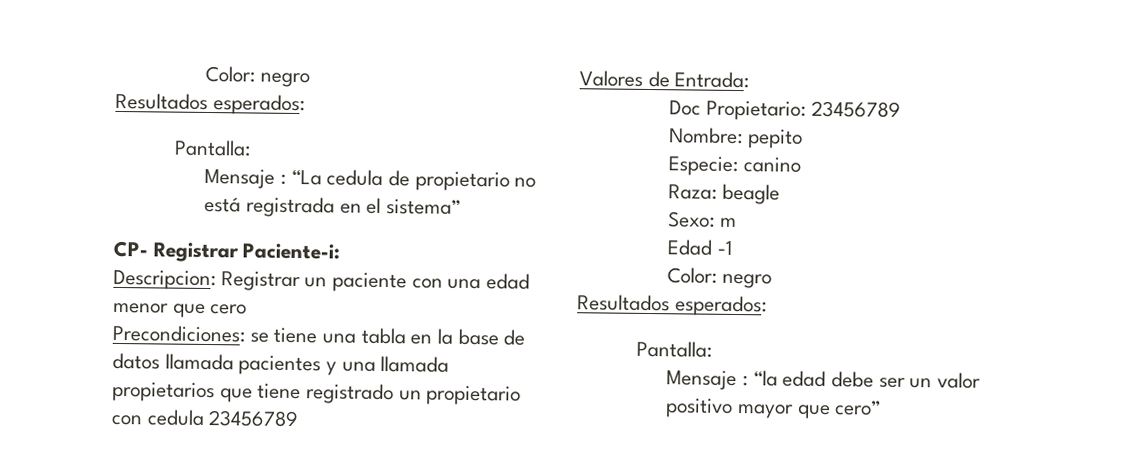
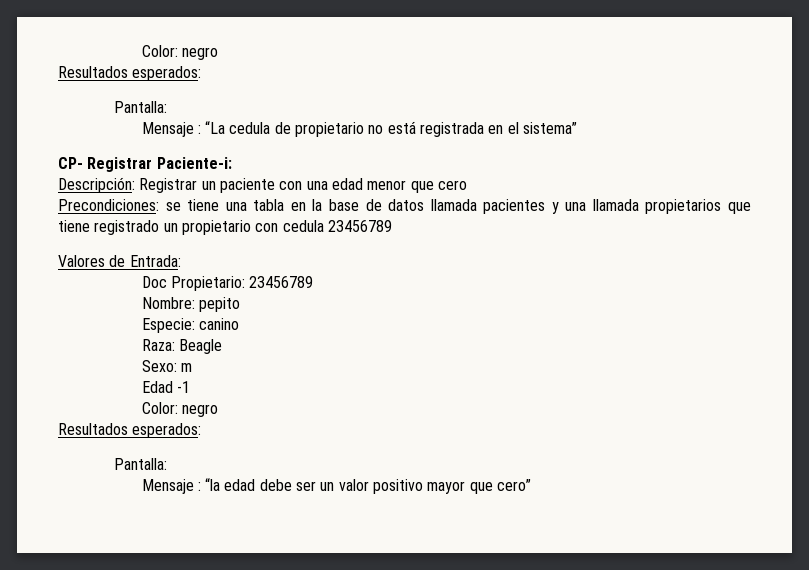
[113,269,216,291] Descripcion: -> [58,177,135,193] Descripción:
[721,183,780,205] beagle -> [178,339,222,354] Beagle

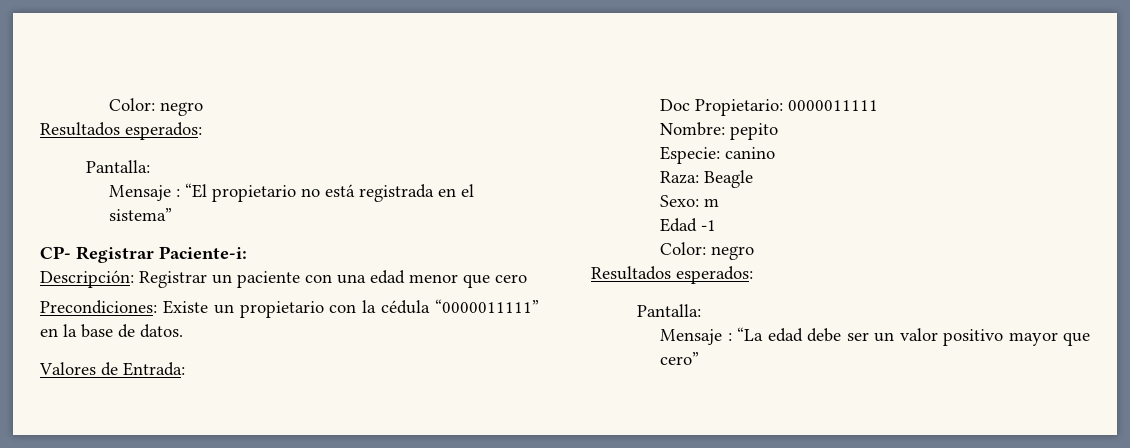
[141,45,218,60] [58,66,202,81] [113,101,167,113] [141,121,291,137] Color: negro // Resultados esperados: // Pantalla: // Mensaje : “La cedula de -> [109,98,204,116] [40,122,202,140] [86,160,151,173] [109,183,208,201] Color: negro // Resultados esperados: // Pantalla: // Mensaje : “El
[165,199,751,214] [58,220,392,235] se tiene una tabla en la base de datos llamada pacientes y una llamada propietarios que tiene registrado un propietario con cedula 23456789 -> [162,299,539,318] [40,324,183,338] Existe un propietario con la cédula “0000011111” en la base de datos.
[249,276,314,288] 23456789 -> [788,100,879,111] 0000011111
[205,478,221,491] “la -> [737,327,764,341] “La

